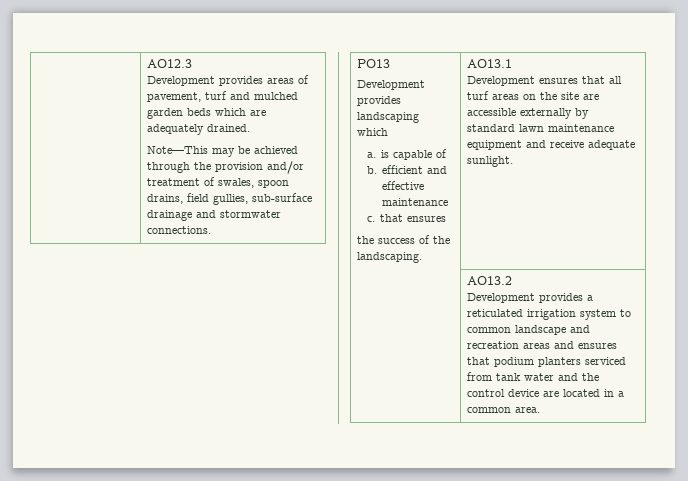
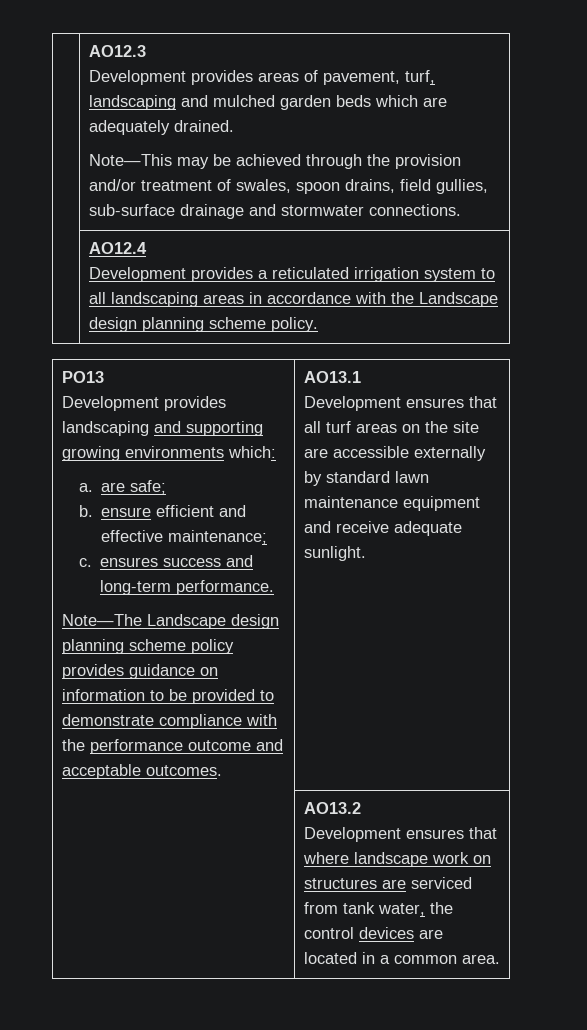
[205,91,228,100] turf -> [404,70,435,84] [88,95,176,110] turf, landscaping
[357,59,391,68] [357,80,426,90] [357,96,402,106] [357,112,420,123] [357,128,389,136] [366,149,448,160] PO13 // Development provides landscaping which // a. is capable of -> [88,242,147,254] [88,267,495,282] [88,292,498,307] [88,317,318,332] [61,371,104,383] [61,396,226,411] [61,421,263,436] [61,446,276,461] [78,480,167,494] | AO12.4 // Development provides a reticulated irrigation system to all landscaping areas in accordance with the Landscape design planning scheme policy. // PO13 // Development provides landscaping and supporting growing environments which: // a. are safe;
(377, 170) none -> [101,507,152,517] ensure
[382,198,449,206] maintenance -> [168,530,268,544] maintenance;
[380,214,447,222] [357,235,451,244] [357,252,423,263] that ensures // the success of the landscaping. -> [100,555,254,567] [100,580,275,595] [61,614,279,629] [61,639,234,654] [61,664,218,679] [61,689,274,704] [61,714,277,729] [61,739,283,754] [61,764,222,779] ensures success and long-term performance. // Note—The Landscape design planning scheme policy provides guidance on information to be provided to demonstrate compliance with the performance outcome and acceptable outcomes.
[539,293,594,303] [467,309,632,320] [467,325,591,335] [467,341,618,349] [467,357,582,367] provides a reticulated irrigation system to common landscape and recreation areas and ensures that podium planters -> [405,827,497,839] [302,852,491,867] [303,878,406,889] ensures that where landscape work on structures are
[524,373,579,381] water and -> [377,903,425,916] water,
[508,389,540,397] device -> [358,927,414,939] devices

